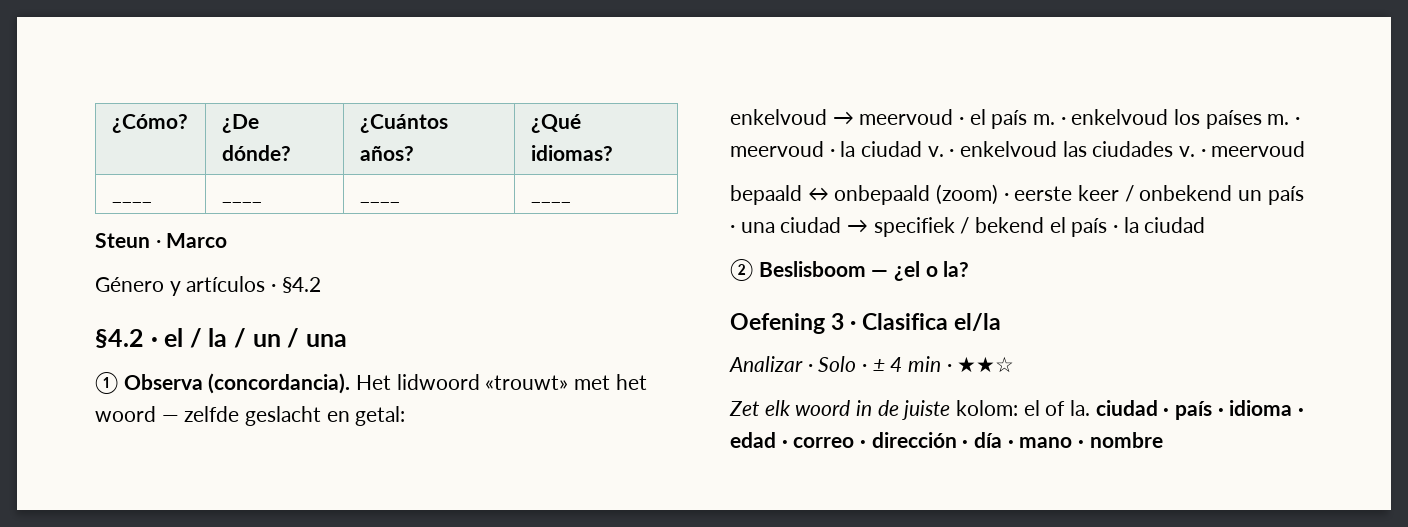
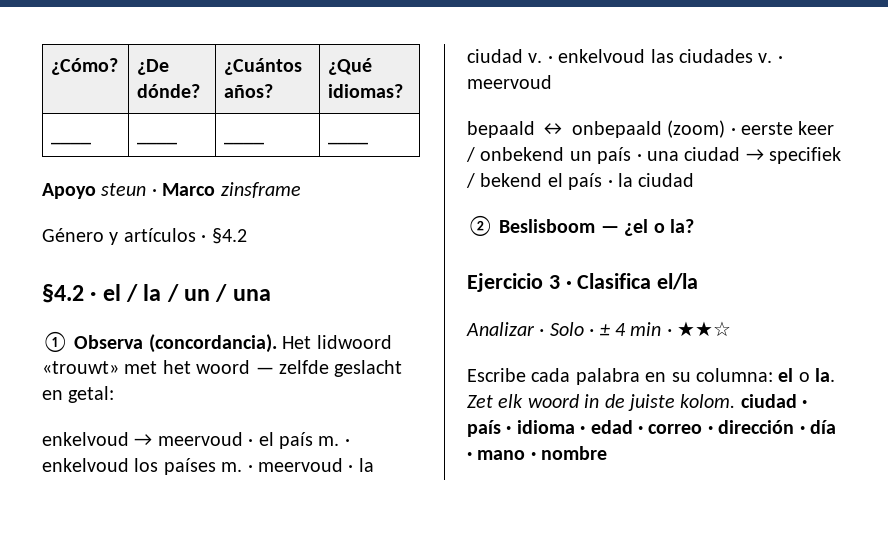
[95,233,150,248] Steun -> [42,183,147,199] Apoyo steun
(228, 240) none -> [220,182,301,198] zinsframe
[730,313,825,334] Oefening -> [467,273,543,292] Ejercicio
(1015, 364) none -> [467,368,836,385] Escribe cada palabra en su columna: el o la.
[956,400,1091,416] kolom: el of la. -> [680,394,736,408] kolom.

